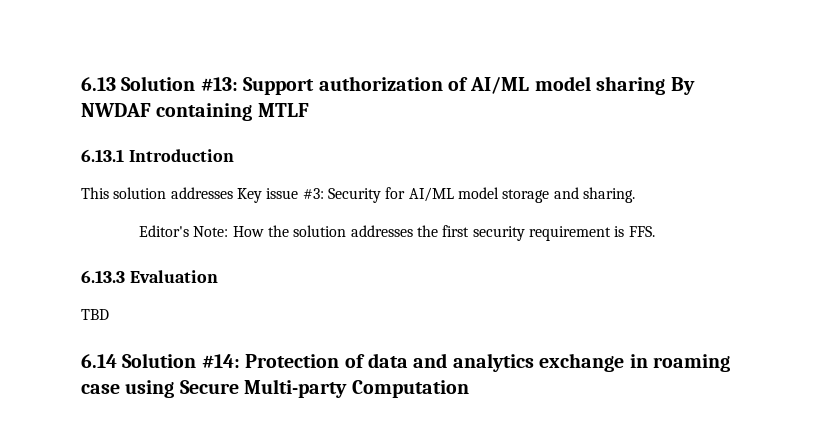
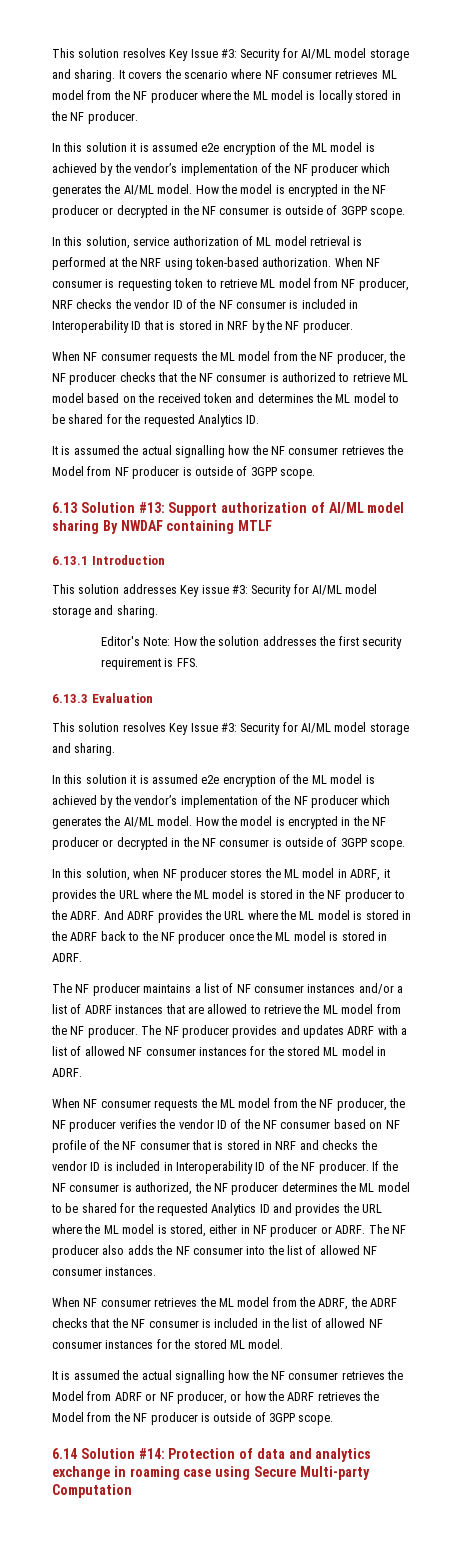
(81, 84) none -> [52,48,409,61] [52,69,397,82] [52,90,401,103] [51,111,138,124] [52,142,375,155] [52,163,391,176] [52,184,387,197] [52,205,406,218] [52,236,363,249] [52,257,380,270] [52,278,409,291] [52,299,359,309] [52,320,353,333] [52,351,406,364] [52,372,409,385] [52,393,400,403] [52,414,260,427] [52,445,404,458] [52,466,315,479] This solution resolves Key Issue #3: Security for AI/ML model storage and sharing. It covers the scenario where NF consumer retrieves ML model from the NF producer where the ML model is locally stored in the NF producer. // In this solution it is assumed e2e encryption of the ML model is achieved by the vendor’s implementation of the NF producer which generates the AI/ML model. How the model is encrypted in the NF producer or decrypted in the NF consumer is outside of 3GPP scope. // In this solution, service authorization of ML model retrieval is performed at the NRF using token-based authorization. When NF consumer is requesting token to retrieve ML model from NF producer, NRF checks the vendor ID of the NF consumer is included in Interoperability ID that is stored in NRF by the NF producer. // When NF consumer requests the ML model from the NF producer, the NF producer checks that the NF consumer is authorized to retrieve ML model based on the received token and determines the ML model to be shared for the requested Analytics ID. // It is assumed the actual signalling how the NF consumer retrieves the Model from NF producer is outside of 3GPP scope. //
[81,309,109,320] TBD -> [52,722,409,735] [52,743,116,756] [52,774,375,787] [52,795,391,808] [52,816,387,829] [52,837,406,850] [52,868,390,881] [52,889,405,902] [51,910,411,923] [51,931,387,944] [52,953,82,962] [52,983,404,996] [52,1004,401,1014] [51,1025,408,1038] [52,1046,387,1056] [52,1068,82,1077] [52,1098,406,1111] [52,1119,400,1132] [52,1140,377,1153] [52,1161,398,1174] [52,1182,410,1195] [51,1203,383,1216] [52,1224,406,1237] [52,1245,378,1258] [52,1267,157,1276] [52,1297,398,1310] [52,1318,383,1328] [52,1339,284,1349] [52,1370,404,1383] [52,1391,380,1404] [52,1412,334,1425] This solution resolves Key Issue #3: Security for AI/ML model storage and sharing. // In this solution it is assumed e2e encryption of the ML model is achieved by the vendor’s implementation of the NF producer which generates the AI/ML model. How the model is encrypted in the NF producer or decrypted in the NF consumer is outside of 3GPP scope. // In this solution, when NF producer stores the ML model in ADRF, it provides the URL where the ML model is stored in the NF producer to the ADRF. And ADRF provides the URL where the ML model is stored in the ADRF back to the NF producer once the ML model is stored in ADRF. // The NF producer maintains a list of NF consumer instances and/or a list of ADRF instances that are allowed to retrieve the ML model from the NF producer. The NF producer provides and updates ADRF with a list of allowed NF consumer instances for the stored ML model in ADRF. // When NF consumer requests the ML model from the NF producer, the NF producer verifies the vendor ID of the NF consumer based on NF profile of the NF consumer that is stored in NRF and checks the vendor ID is included in Interoperability ID of the NF producer. If the NF consumer is authorized, the NF producer determines the ML model to be shared for the requested Analytics ID and provides the URL where the ML model is stored, either in NF producer or ADRF. The NF producer also adds the NF consumer into the list of allowed NF consumer instances. // When NF consumer retrieves the ML model from the ADRF, the ADRF checks that the NF consumer is included in the list of allowed NF consumer instances for the stored ML model. // It is assumed the actual signalling how the NF consumer retrieves the Model from ADRF or NF producer, or how the ADRF retrieves the Model from the NF producer is outside of 3GPP scope.

